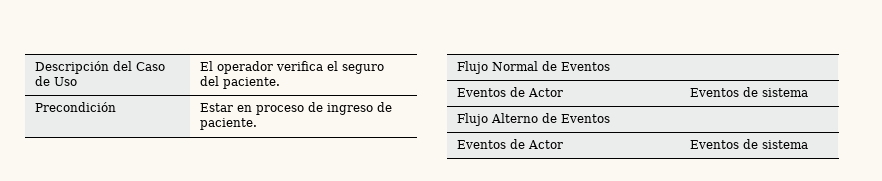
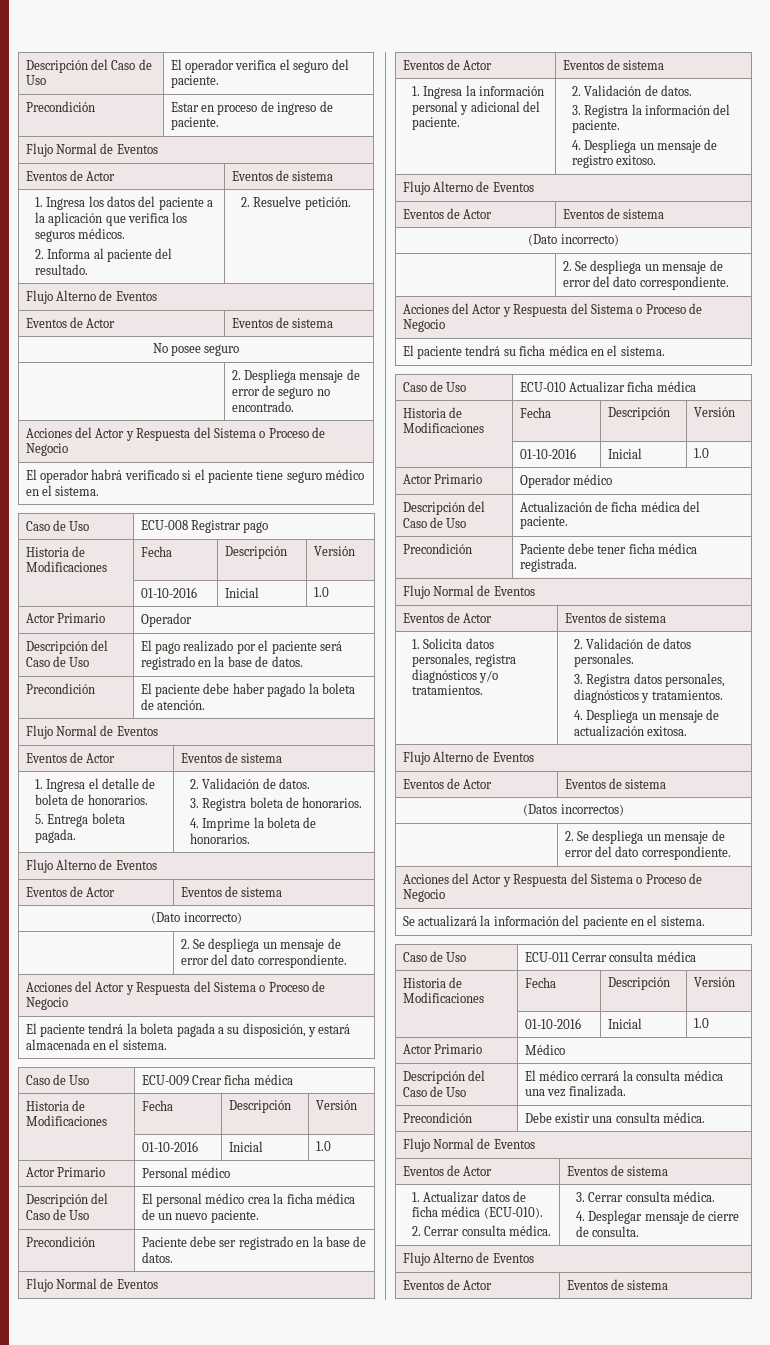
(809, 92) none -> [34,196,214,210] [34,212,188,226] [34,228,126,242] [34,248,173,262] [34,264,88,275] [240,196,351,210] // 1. Ingresa los datos del paciente a la aplicación que verifica los seguros médicos. // 2. Informa al paciente del resultado. | 2. Resuelve petición.
(809, 144) none -> [152,343,240,356] [231,369,360,383] [231,385,330,399] [231,401,294,412] [25,427,326,441] [25,443,68,456] [25,469,365,483] [25,485,100,496] [25,520,90,531] [140,520,269,533] [25,546,86,557] [25,561,107,572] [140,546,172,557] [224,546,287,559] [313,546,355,556] [140,587,197,598] [224,587,259,598] [313,587,329,597] [25,613,106,623] [140,613,192,627] [25,640,109,654] [25,656,90,667] [140,640,342,654] [140,656,303,670] [25,683,95,694] [140,683,355,697] [140,699,206,710] [25,725,158,739] [25,752,116,763] [180,752,283,763] [34,778,156,792] [34,794,148,805] [34,813,125,827] [34,829,76,843] [189,778,311,789] [189,797,363,811] [189,817,317,831] [189,833,250,844] [25,859,157,873] [25,886,116,897] [180,886,283,897] [151,912,242,924] [180,938,341,952] [180,954,347,968] [25,981,326,995] [25,997,68,1010] [25,1023,351,1037] [25,1039,167,1050] [25,1074,90,1085] [141,1074,293,1086] [25,1100,86,1111] [25,1115,107,1126] [141,1100,173,1111] [228,1100,291,1113] [315,1100,357,1110] [141,1141,198,1152] [228,1141,263,1152] [315,1141,331,1151] [25,1167,106,1177] [141,1167,231,1178] [25,1193,109,1207] [25,1209,90,1220] [141,1193,355,1207] [141,1209,259,1223] [25,1236,95,1247] [141,1236,367,1250] [141,1252,173,1263] [25,1278,158,1292] [402,59,493,70] [562,59,665,70] [411,85,545,99] [411,101,541,115] [411,117,460,130] [571,85,693,96] [571,104,731,118] [571,120,620,133] [571,139,718,153] [571,155,657,168] [402,181,534,195] [402,208,493,219] [562,208,665,219] [528,234,619,246] [562,260,723,274] [562,276,729,290] [402,303,703,317] [402,319,445,332] [402,345,665,359] [402,381,467,392] [519,381,696,393] [402,407,463,418] [402,422,484,433] [519,407,551,418] [607,407,670,420] [693,407,735,417] [519,448,576,459] [607,448,642,459] [693,448,709,458] [402,474,483,484] [519,474,613,488] [402,501,486,515] [402,517,467,528] [519,501,701,513] [519,516,568,529] [402,543,472,554] [519,543,698,554] [519,558,577,572] [402,585,535,599] [402,612,493,623] [564,612,667,623] [411,638,494,649] [411,653,517,667] [411,669,499,683] [411,685,483,695] [573,638,692,649] [573,653,634,667] [573,673,726,687] [573,689,723,703] [573,709,720,723] [573,725,688,737] [402,751,534,765] [402,778,493,789] [564,778,667,789] [523,804,624,816] [564,830,725,844] [564,846,731,860] [402,873,703,887] [402,889,445,902] [402,915,705,929] [402,951,467,962] [524,951,696,962] [402,977,463,988] [402,992,484,1003] [524,977,556,988] [607,977,670,990] [693,977,735,987] [524,1018,581,1029] [607,1018,642,1029] [693,1018,709,1028] [402,1044,483,1054] [524,1044,565,1055] [402,1070,486,1084] [402,1086,467,1097] [524,1070,723,1081] [524,1085,627,1097] [402,1112,472,1123] [524,1112,706,1123] [402,1138,535,1152] [402,1165,493,1176] [566,1165,669,1176] [411,1191,527,1203] [411,1206,543,1219] [411,1225,552,1236] [575,1191,716,1202] [575,1210,740,1224] [575,1226,640,1237] [402,1252,534,1266] [402,1279,493,1290] [566,1279,669,1290] // No posee seguro // | 2. Despliega mensaje de error de seguro no encontrado. // Acciones del Actor y Respuesta del Sistema o Proceso de Negocio // El operador habrá verificado si el paciente tiene seguro médico en el sistema. // Caso de Uso | ECU-008 Registrar pago // Historia de Modificaciones | Fecha | Descripción | Versión // | 01-10-2016 | Inicial | 1.0 // Actor Primario | Operador // Descripción del Caso de Uso | El pago realizado por el paciente será registrado en la base de datos. // Precondición | El paciente debe haber pagado la boleta de atención. // Flujo Normal de Eventos // Eventos de Actor | Eventos de sistema // 1. Ingresa el detalle de boleta de honorarios. // 5. Entrega boleta pagada. | 2. Validación de datos. // 3. Registra boleta de honorarios. // 4. Imprime la boleta de honorarios. // Flujo Alterno de Eventos // Eventos de Actor | Eventos de sistema // (Dato incorrecto) // | 2. Se despliega un mensaje de error del dato correspondiente. // Acciones del Actor y Respuesta del Sistema o Proceso de Negocio // El paciente tendrá la boleta pagada a su disposición, y estará almacenada en el sistema. // Caso de Uso | ECU-009 Crear ficha médica // Historia de Modificaciones | Fecha | Descripción | Versión // | 01-10-2016 | Inicial | 1.0 // Actor Primario | Personal médico // Descripción del Caso de Uso | El personal médico crea la ficha médica de un nuevo paciente. // Precondición | Paciente debe ser registrado en la base de datos. // Flujo Normal de Eventos // Eventos de Actor | Eventos de sistema // 1. Ingresa la información personal y adicional del paciente. | 2. Validación de datos. // 3. Registra la información del paciente. // 4. Despliega un mensaje de registro exitoso. // Flujo Alterno de Eventos // Eventos de Actor | Eventos de sistema // (Dato incorrecto) // | 2. Se despliega un mensaje de error del dato correspondiente. // Acciones del Actor y Respuesta del Sistema o Proceso de Negocio // El paciente tendrá su ficha médica en el sistema. // Caso de Uso | ECU-010 Actualizar ficha médica // Historia de Modificaciones | Fecha | Descripción | Versión // | 01-10-2016 | Inicial | 1.0 // Actor Primario | Operador médico // Descripción del Caso de Uso | Actualización de ficha médica del paciente. // Precondición | Paciente debe tener ficha médica registrada. // Flujo Normal de Eventos // Eventos de Actor | Eventos de sistema // 1. Solicita datos personales, registra diagnósticos y/o tratamientos. | 2. Validación de datos personales. // 3. Registra datos personales, diagnósticos y tratamientos. // 4. Despliega un mensaje de actualización exitosa. // Flujo Alterno de Eventos // Eventos de Actor | Eventos de sistema // (Datos incorrectos) // | 2. Se despliega un mensaje de error del dato correspondiente. // Acciones del Actor y Respuesta del Sistema o Proceso de Negocio // Se actualizará la información del paciente en el sistema. // Caso de Uso | ECU-011 Cerrar consulta médica // Historia de Modificaciones | Fecha | Descripción | Versión // | 01-10-2016 | Inicial | 1.0 // Actor Primario | Médico // Descripción del Caso de Uso | El médico cerrará la consulta médica una vez finalizada. // Precondición | Debe existir una consulta médica. // Flujo Normal de Eventos // Eventos de Actor | Eventos de sistema // 1. Actualizar datos de ficha médica (ECU-010). // 2. Cerrar consulta médica. | 3. Cerrar consulta médica. // 4. Desplegar mensaje de cierre de consulta. // Flujo Alterno de Eventos // Eventos de Actor | Eventos de sistema

